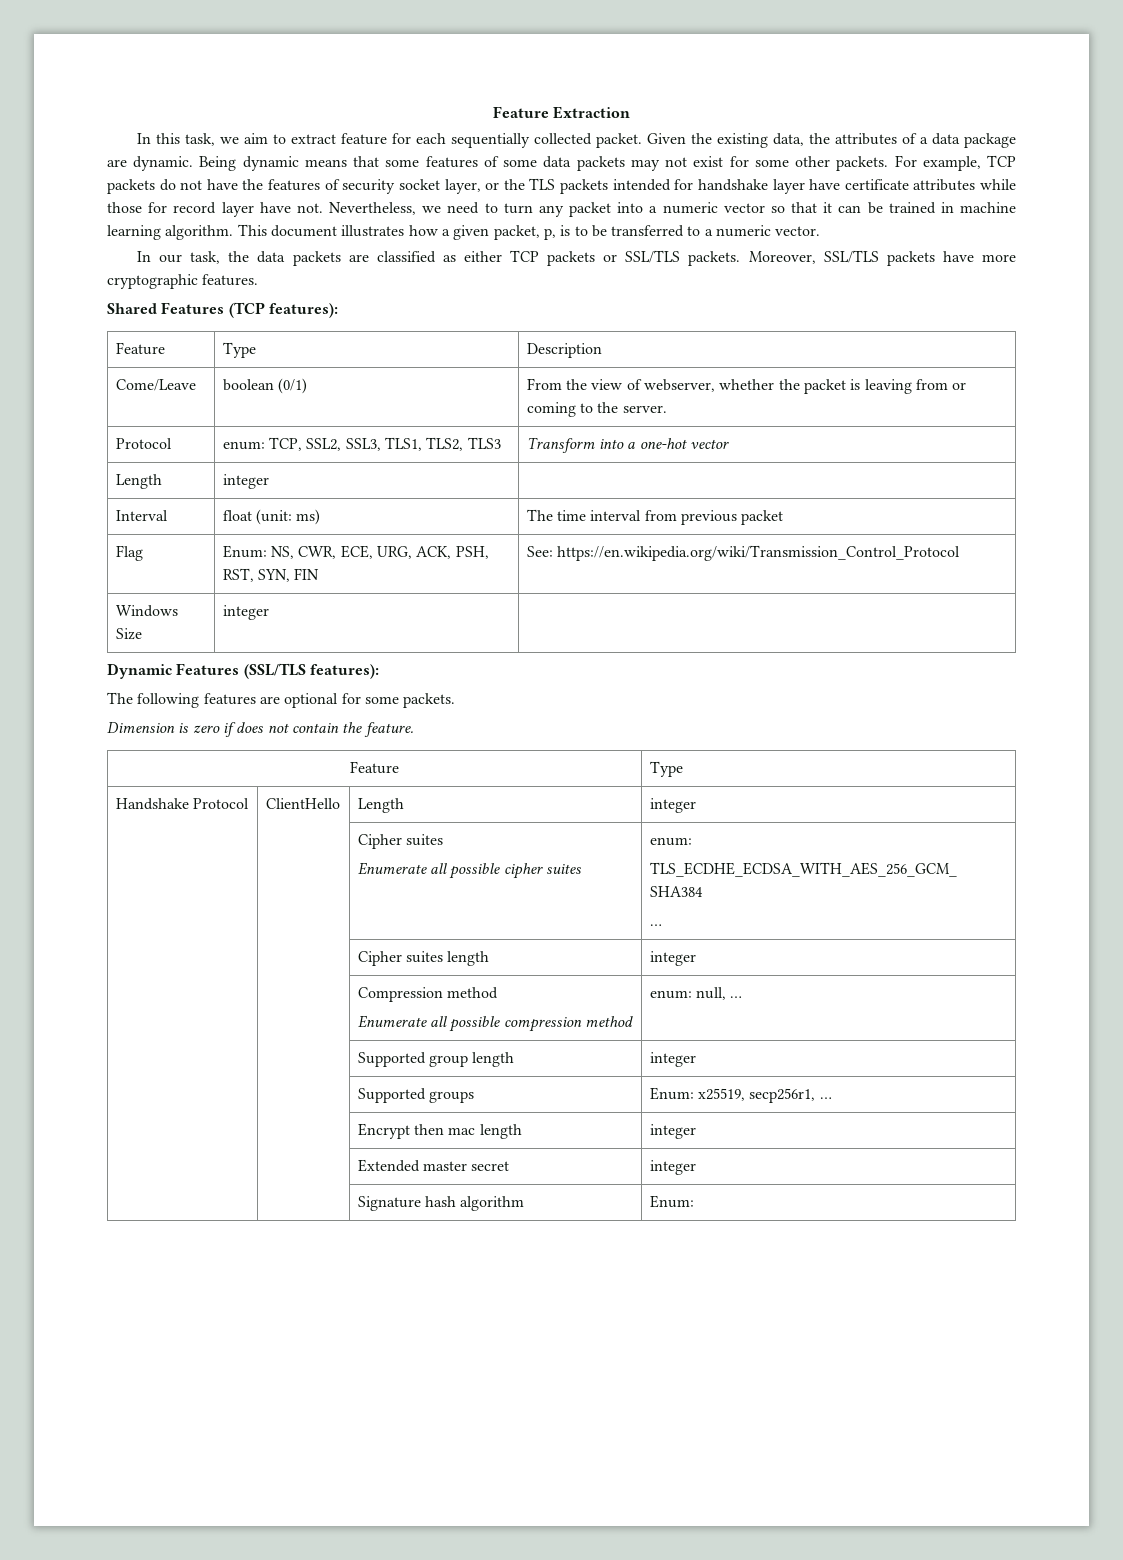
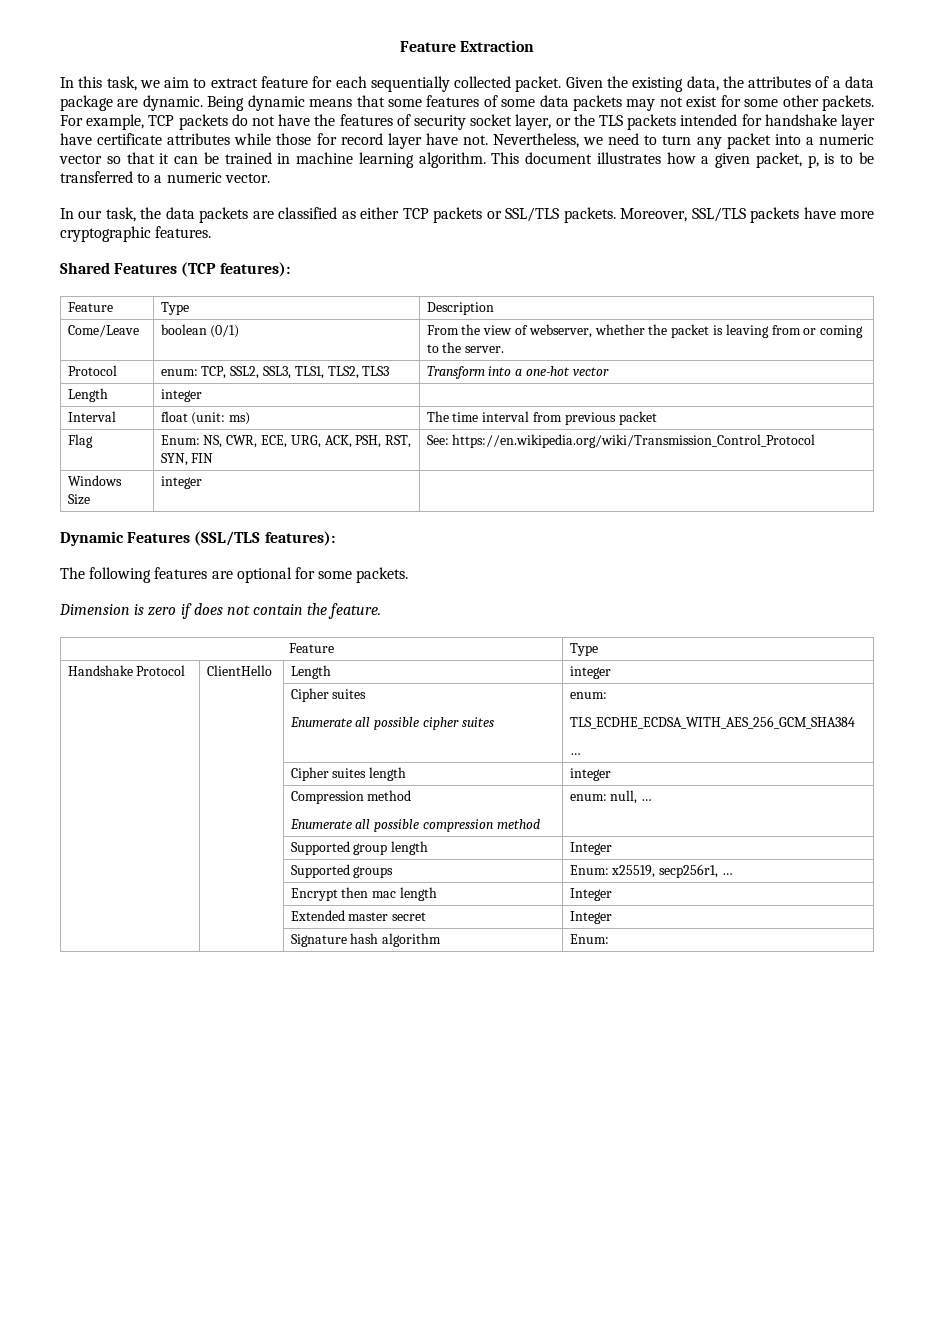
[649,1052,696,1067] integer -> [569,842,612,855] Integer
[649,1124,696,1139] integer -> [569,888,612,901] Integer
[649,1160,696,1175] integer -> [569,911,612,924] Integer

